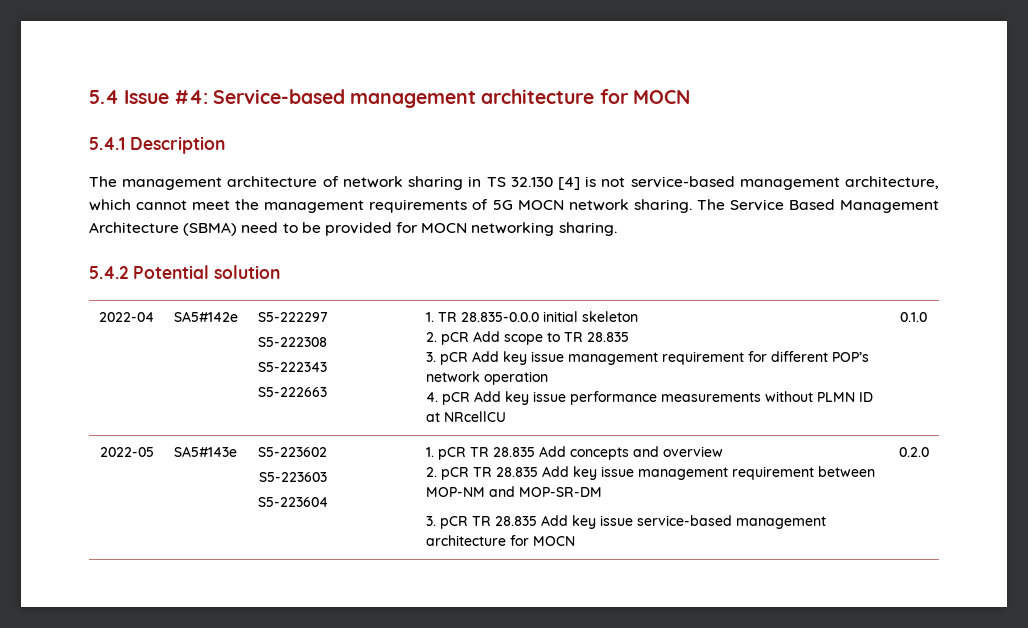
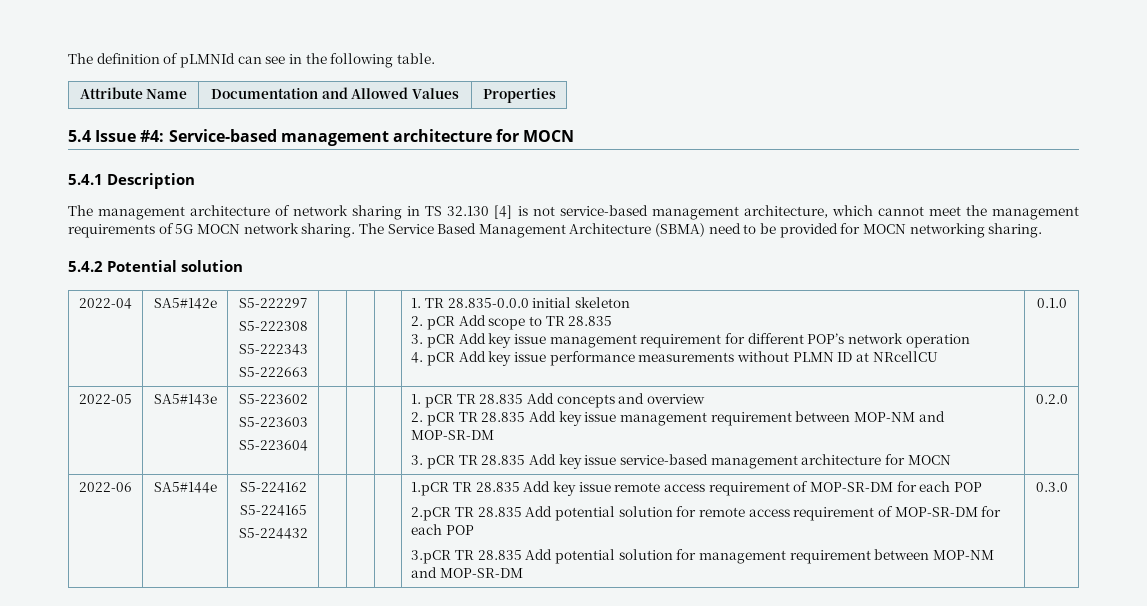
(89, 97) none -> [68,53,435,68] [79,87,188,99] [211,87,459,99] [482,88,556,103] The definition of pLMNId can see in the following table. // Attribute Name | Documentation and Allowed Values | Properties //
(929, 452) none -> [79,482,132,492] [153,482,217,493] [239,482,307,493] [239,505,307,516] [238,528,308,539] [411,481,982,496] [411,506,1002,521] [411,524,475,535] [411,549,994,564] [411,567,524,578] [1035,482,1068,492] // 2022-06 | SA5#144e | S5-224162 // S5-224165 // S5-224432 | | | | 1.pCR TR 28.835 Add key issue remote access requirement of MOP-SR-DM for each POP // 2.pCR TR 28.835 Add potential solution for remote access requirement of MOP-SR-DM for each POP // 3.pCR TR 28.835 Add potential solution for management requirement between MOP-NM and MOP-SR-DM | 0.3.0

